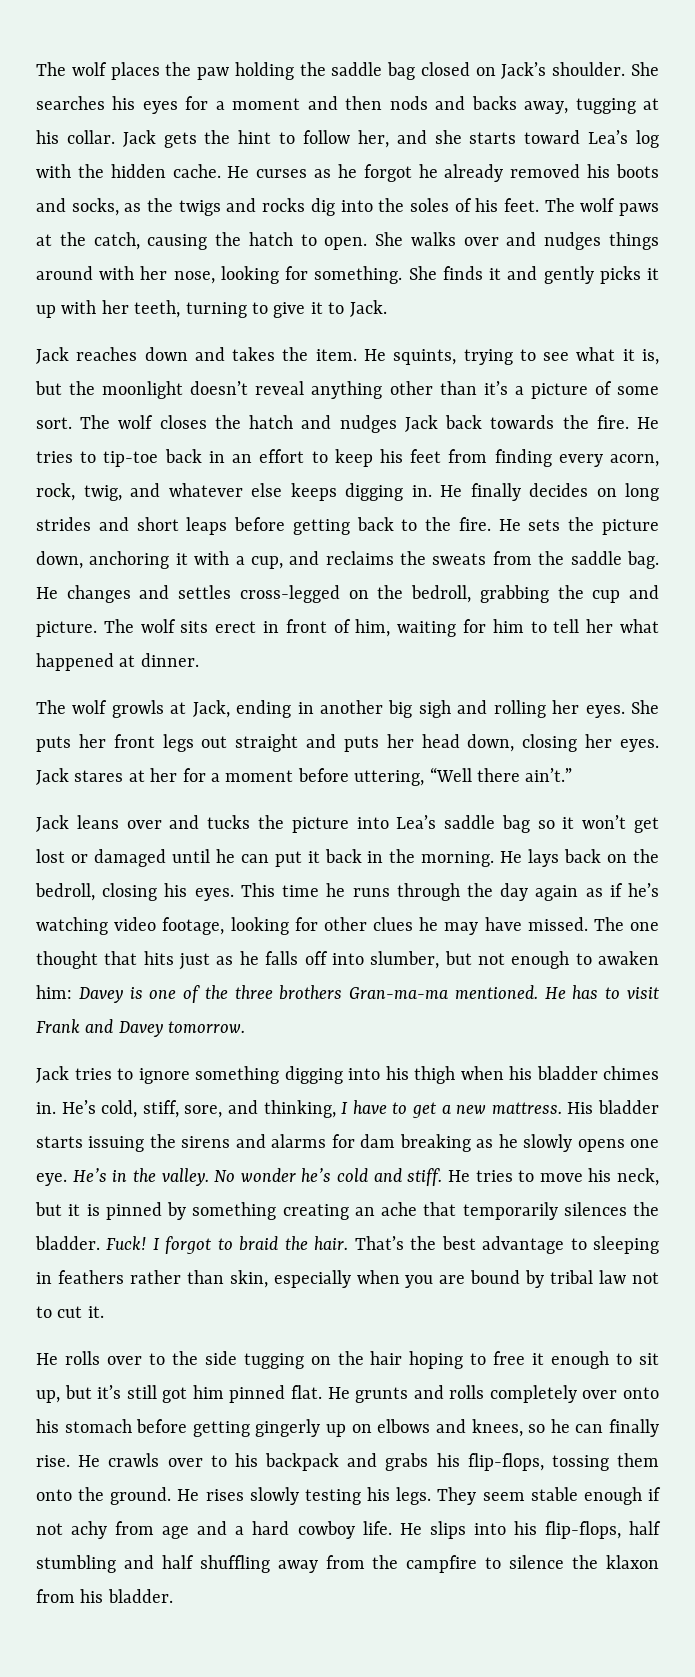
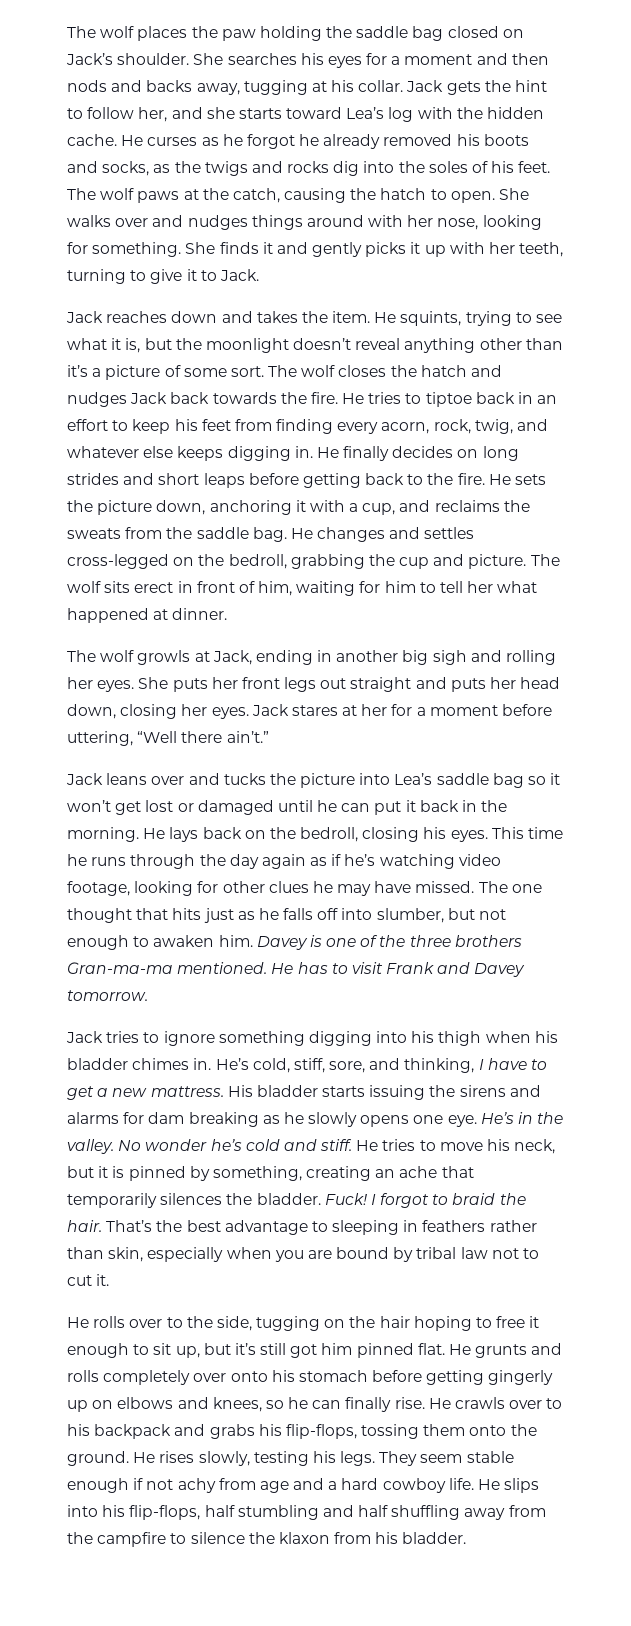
[103,451,159,467] tip-toe -> [425,392,472,407] tiptoe
[36,985,72,999] him: -> [218,935,253,947] him.
[192,1202,277,1220] something -> [212,1166,302,1181] something,
[204,1351,237,1365] side -> [216,1316,252,1331] side,
[249,1487,299,1505] slowly -> [198,1451,250,1466] slowly,

